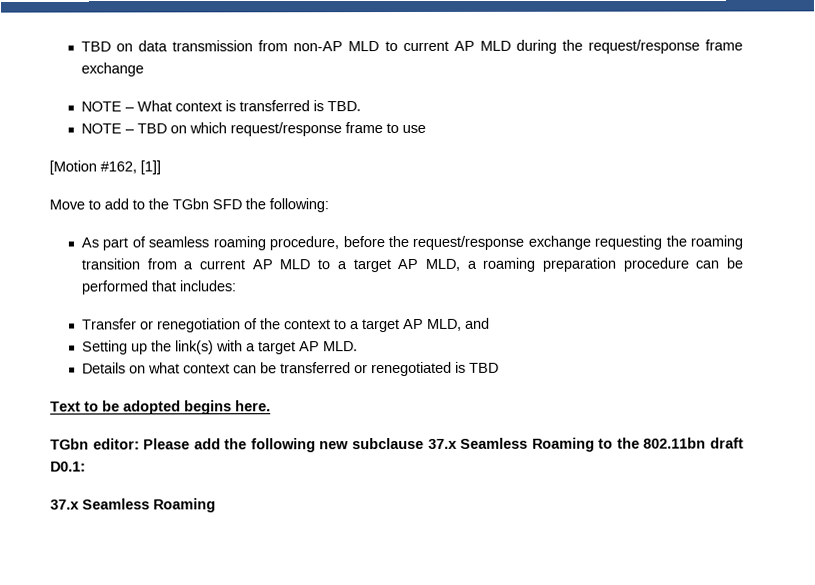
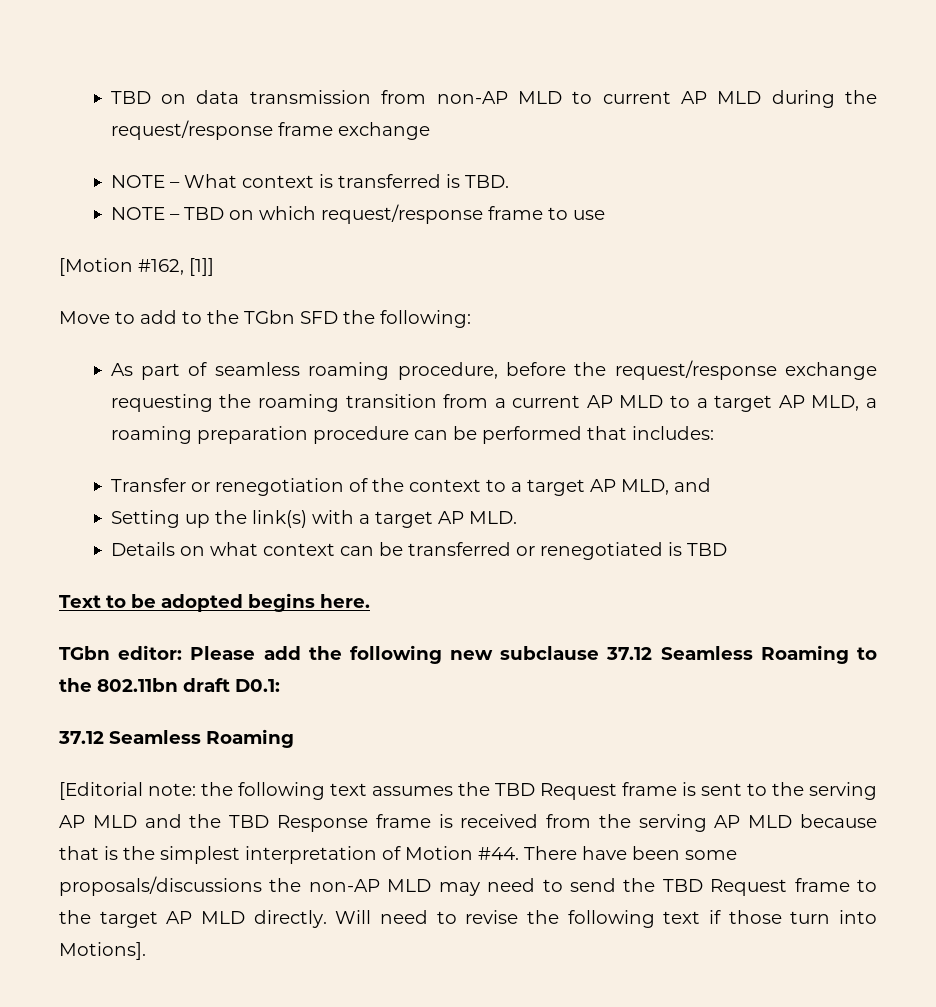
[427,438,457,449] 37.x -> [606,647,653,660] 37.12
[50,498,216,513] 37.x Seamless Roaming -> [58,729,294,748] [59,782,877,800] [59,814,878,832] [59,846,737,864] [59,876,877,896] [59,910,877,928] [59,942,146,960] 37.12 Seamless Roaming // [Editorial note: the following text assumes the TBD Request frame is sent to the serving AP MLD and the TBD Response frame is received from the serving AP MLD because that is the simplest interpretation of Motion #44. There have been some proposals/discussions the non-AP MLD may need to send the TBD Request frame to the target AP MLD directly. Will need to revise the following text if those turn into Motions].

